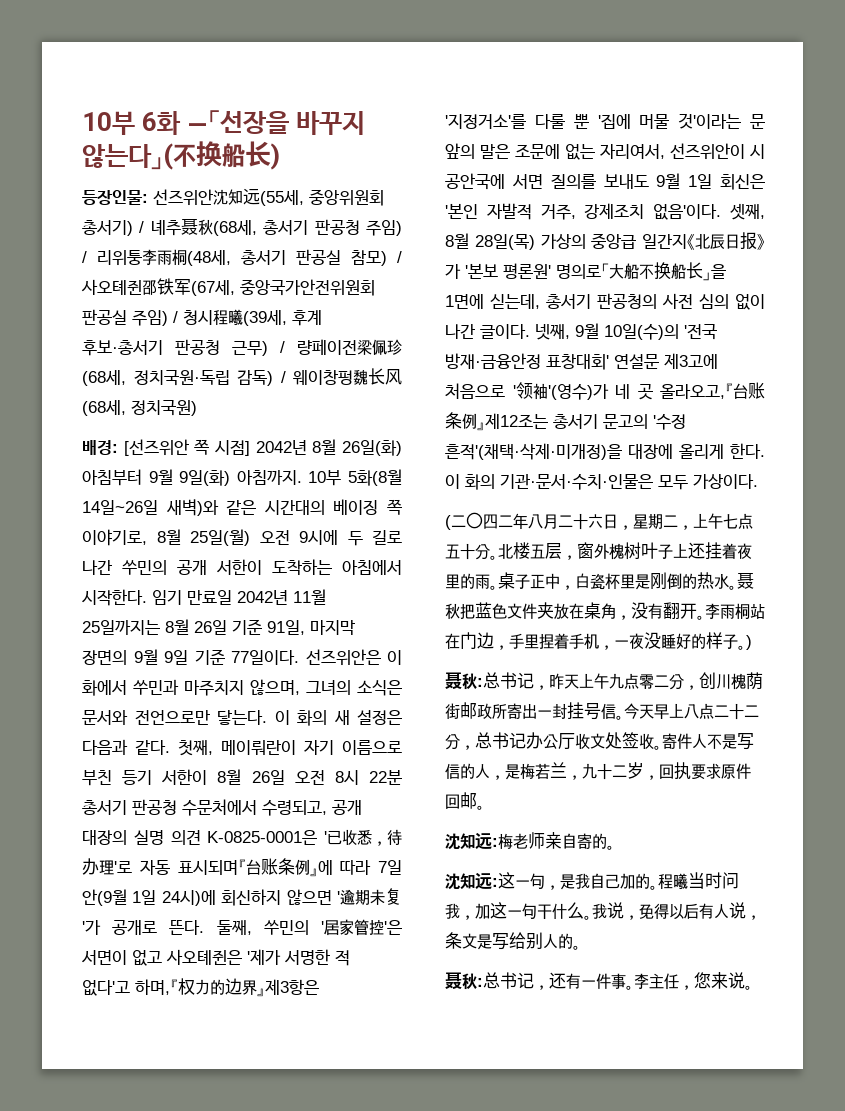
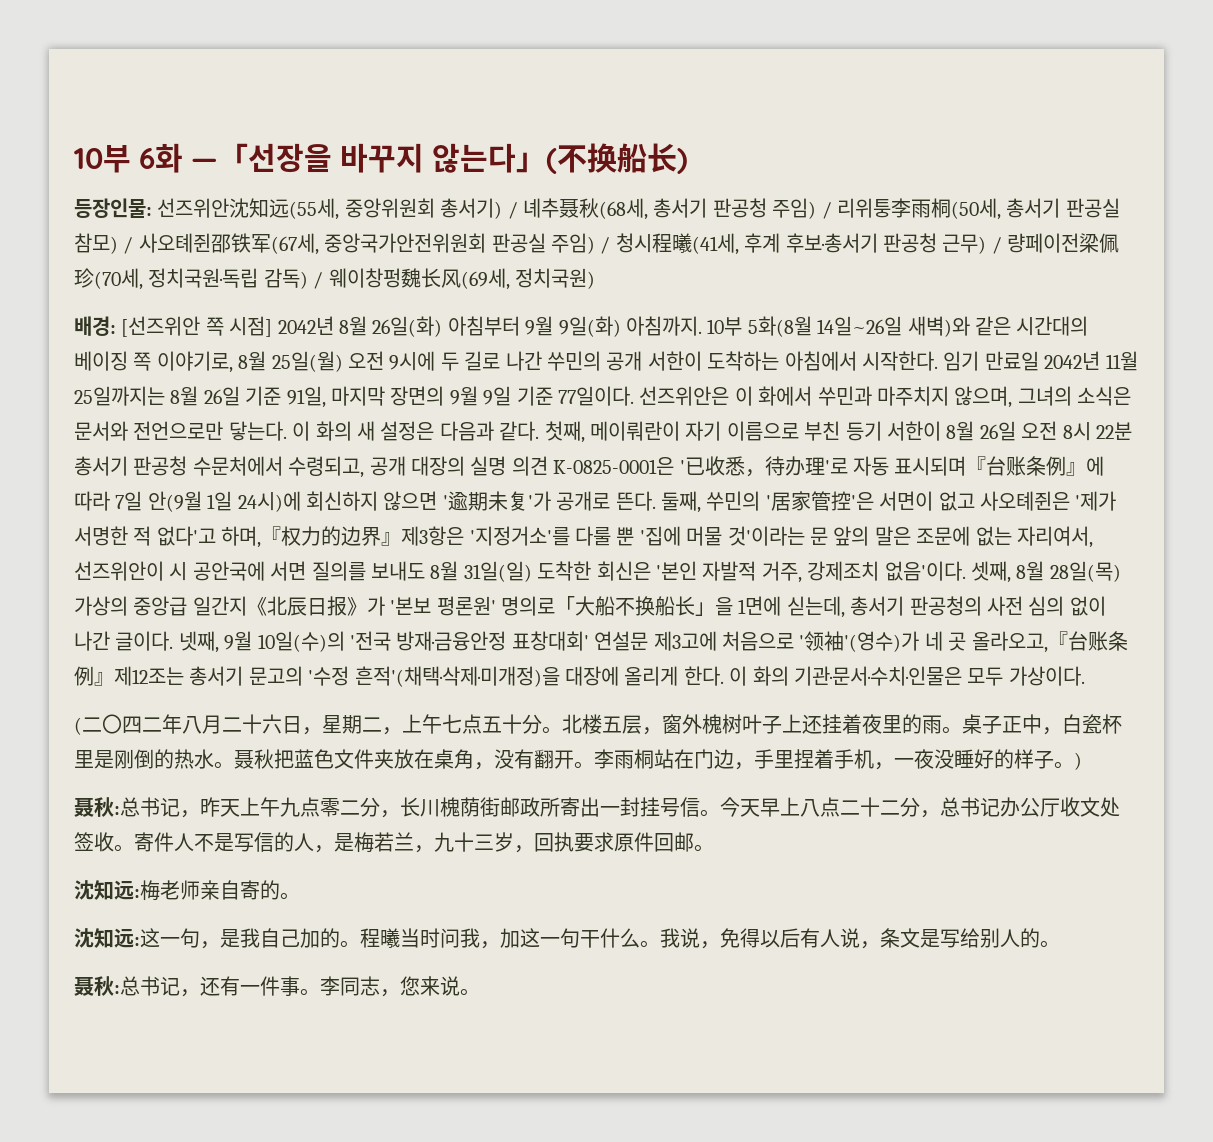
[187,250,231,266] (48세, -> [950,198,1001,220] (50세,
[243,310,287,326] (39세, -> [691,233,739,255] (41세,
[82,370,126,386] (68세, -> [94,268,143,290] (70세,
[82,400,126,416] (68세, -> [460,268,510,290] (69세,
[656,173,713,189] 9월 1일 -> [430,561,592,582] 8월 31일(일) 도착한
[699,672,716,690] 创 -> [400,797,420,817] 长
[612,765,627,778] 二 -> [474,834,494,850] 三
[649,973,679,990] 主任 -> [340,976,380,996] 同志

